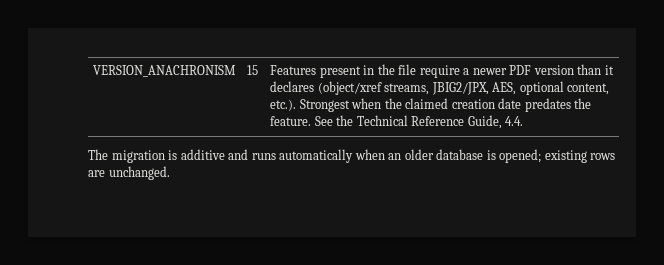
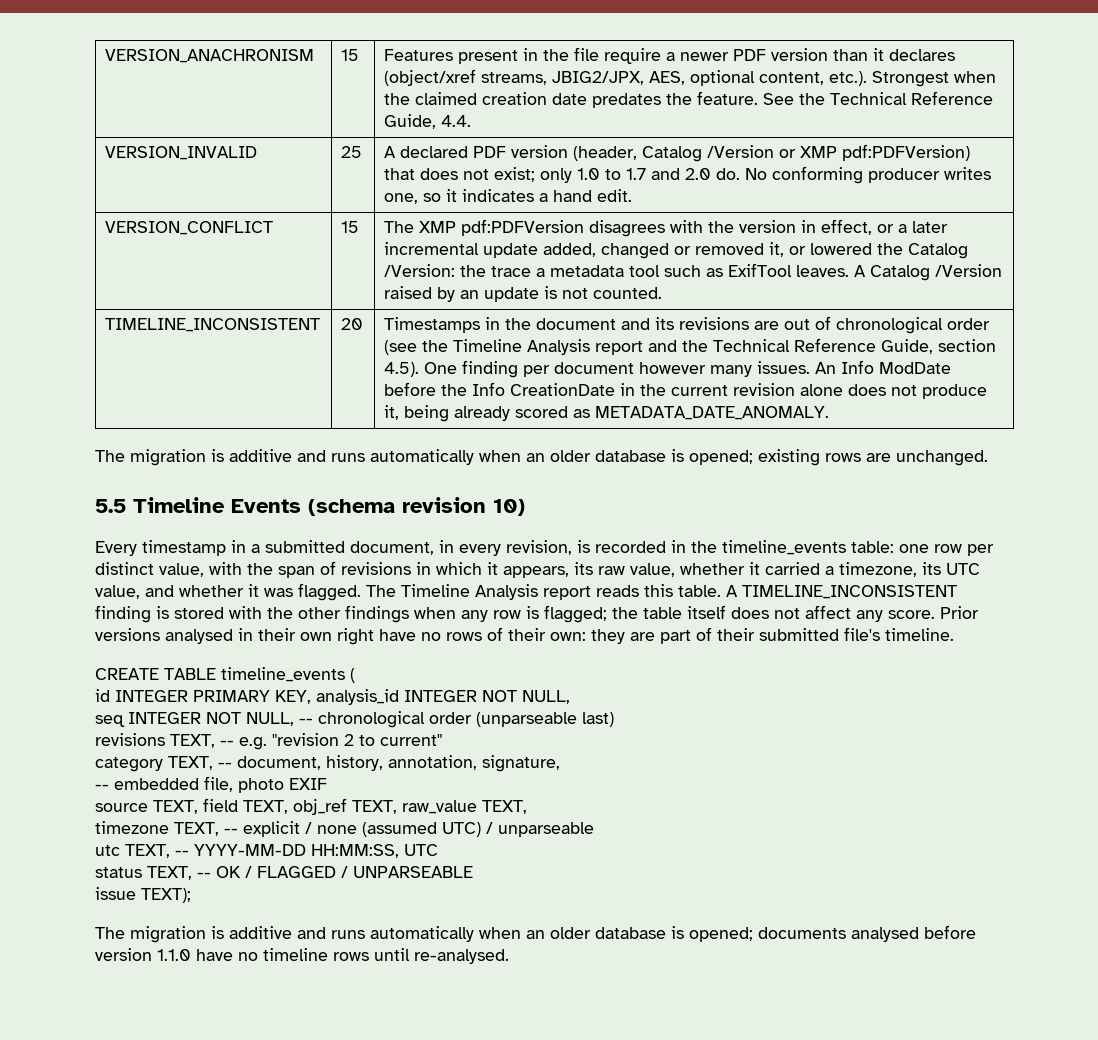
(524, 121) none -> [105,146,258,160] [341,146,363,158] [384,144,971,162] [384,166,992,184] [384,189,633,204] [105,221,274,235] [341,221,360,233] [384,219,949,237] [384,242,969,259] [384,263,1003,281] [384,286,663,302] [105,318,321,332] [341,318,364,330] [384,316,991,334] [384,338,997,355] [384,360,952,378] [384,382,988,399] [384,405,830,422] // VERSION_INVALID | 25 | A declared PDF version (header, Catalog /Version or XMP pdf:PDFVersion) that does not exist; only 1.0 to 1.7 and 2.0 do. No conforming producer writes one, so it indicates a hand edit. // VERSION_CONFLICT | 15 | The XMP pdf:PDFVersion disagrees with the version in effect, or a later incremental update added, changed or removed it, or lowered the Catalog /Version: the trace a metadata tool such as ExifTool leaves. A Catalog /Version raised by an update is not counted. // TIMELINE_INCONSISTENT | 20 | Timestamps in the document and its revisions are out of chronological order (see the Timeline Analysis report and the Technical Reference Guide, section 4.5). One finding per document however many issues. An Info ModDate before the Info CreationDate in the current revision alone does not produce it, being already scored as METADATA_DATE_ANOMALY.
(170, 173) none -> [95,497,525,516] [95,540,994,556] [95,561,980,578] [95,583,957,601] [95,605,979,623] [95,627,954,645] [95,667,355,683] [95,689,570,705] [95,711,614,728] [95,733,442,750] [95,755,560,772] [95,776,327,793] [95,798,527,815] [95,821,594,837] [95,844,438,858] [95,866,473,880] [95,887,191,903] [95,925,976,943] [95,948,509,964] // 5.5 Timeline Events (schema revision 10) // Every timestamp in a submitted document, in every revision, is recorded in the timeline_events table: one row per distinct value, with the span of revisions in which it appears, its raw value, whether it carried a timezone, its UTC value, and whether it was flagged. The Timeline Analysis report reads this table. A TIMELINE_INCONSISTENT finding is stored with the other findings when any row is flagged; the table itself does not affect any score. Prior versions analysed in their own right have no rows of their own: they are part of their submitted file's timeline. // CREATE TABLE timeline_events ( // id INTEGER PRIMARY KEY, analysis_id INTEGER NOT NULL, // seq INTEGER NOT NULL, -- chronological order (unparseable last) // revisions TEXT, -- e.g. "revision 2 to current" // category TEXT, -- document, history, annotation, signature, // -- embedded file, photo EXIF // source TEXT, field TEXT, obj_ref TEXT, raw_value TEXT, // timezone TEXT, -- explicit / none (assumed UTC) / unparseable // utc TEXT, -- YYYY-MM-DD HH:MM:SS, UTC // status TEXT, -- OK / FLAGGED / UNPARSEABLE // issue TEXT); // The migration is additive and runs automatically when an older database is opened; documents analysed before version 1.1.0 have no timeline rows until re-analysed.

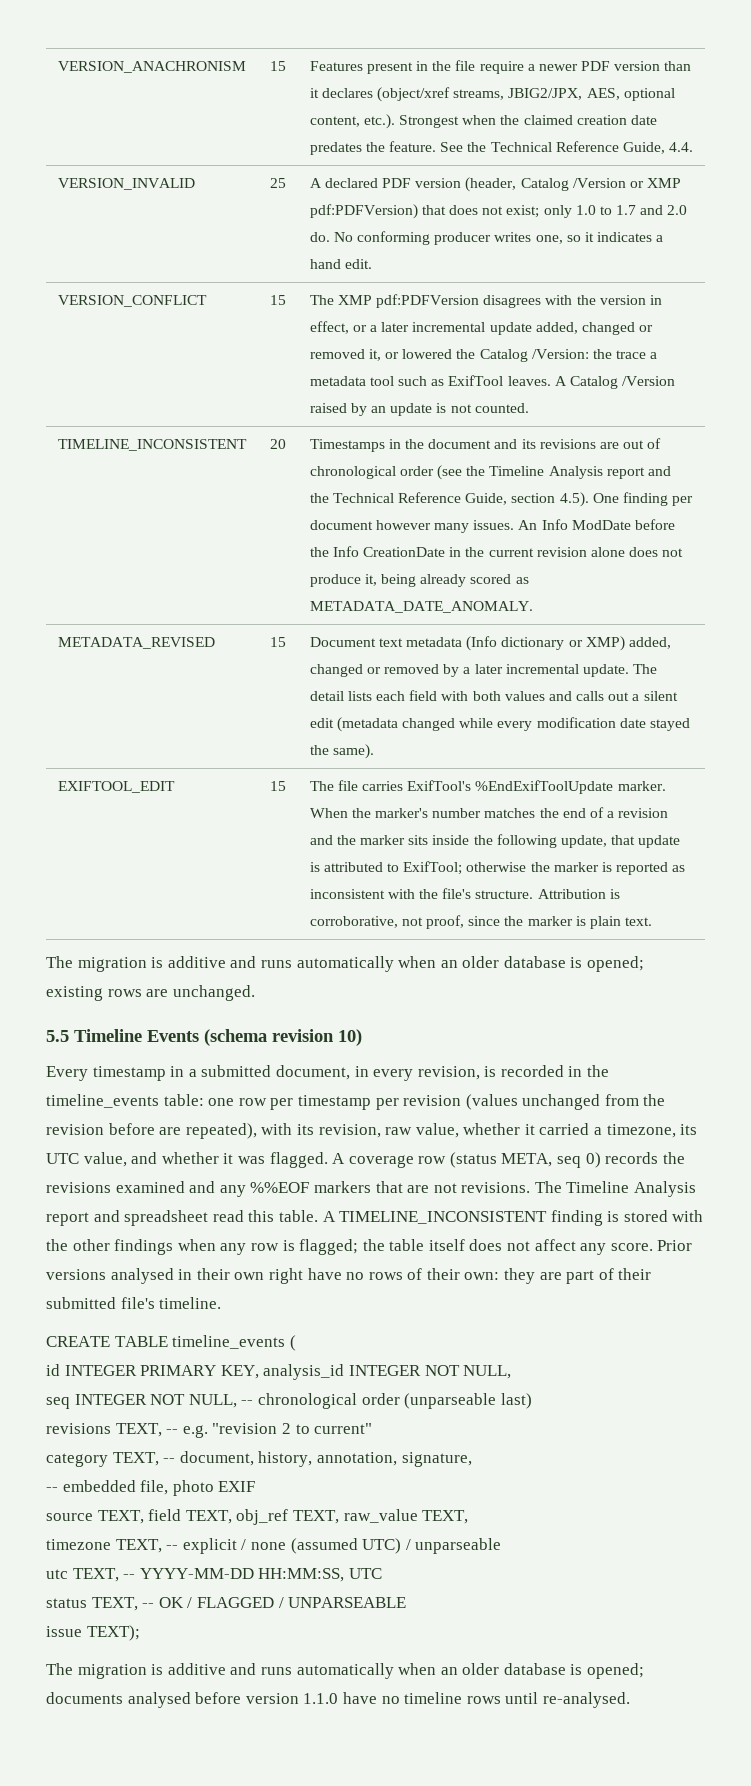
(830, 413) none -> [57,637,215,649] [269,637,286,647] [309,636,671,651] [309,664,658,677] [309,690,678,701] [309,717,690,732] [309,744,374,759] [57,781,175,793] [269,781,286,791] [309,780,666,794] [309,807,669,818] [309,834,681,848] [309,861,686,875] [309,888,620,899] [309,915,653,929] // METADATA_REVISED | 15 | Document text metadata (Info dictionary or XMP) added, changed or removed by a later incremental update. The detail lists each field with both values and calls out a silent edit (metadata changed while every modification date stayed the same). // EXIFTOOL_EDIT | 15 | The file carries ExifTool's %EndExifToolUpdate marker. When the marker's number matches the end of a revision and the marker sits inside the following update, that update is attributed to ExifTool; otherwise the marker is reported as inconsistent with the file's structure. Attribution is corroborative, not proof, since the marker is plain text.
[95,561,593,578] distinct value, with the span of revisions in which it appears, its -> [297,1094,666,1110] [46,1123,381,1139] timestamp per revision (values unchanged from the revision before are repeated), with its revision,
(361, 592) none -> [332,1152,685,1168] [46,1181,531,1197] A coverage row (status META, seq 0) records the revisions examined and any %%EOF markers that are not revisions.
[596,585,639,597] reads -> [93,1210,244,1226] and spreadsheet read

